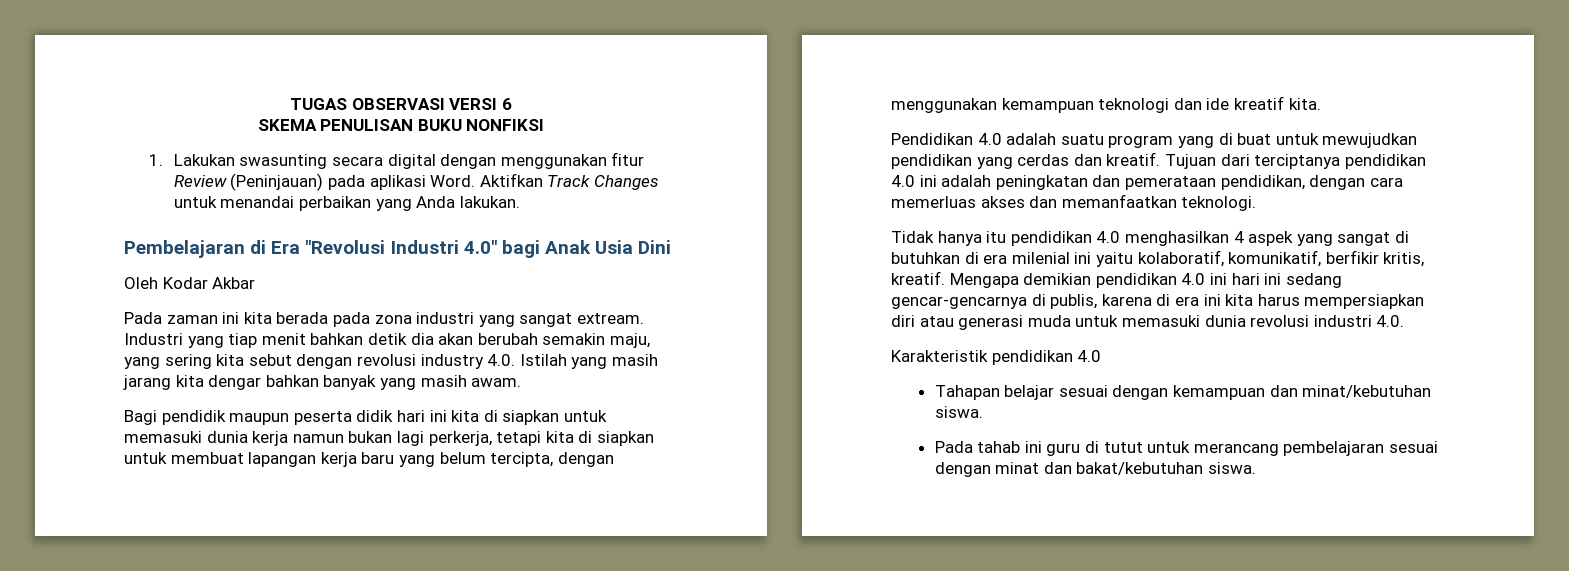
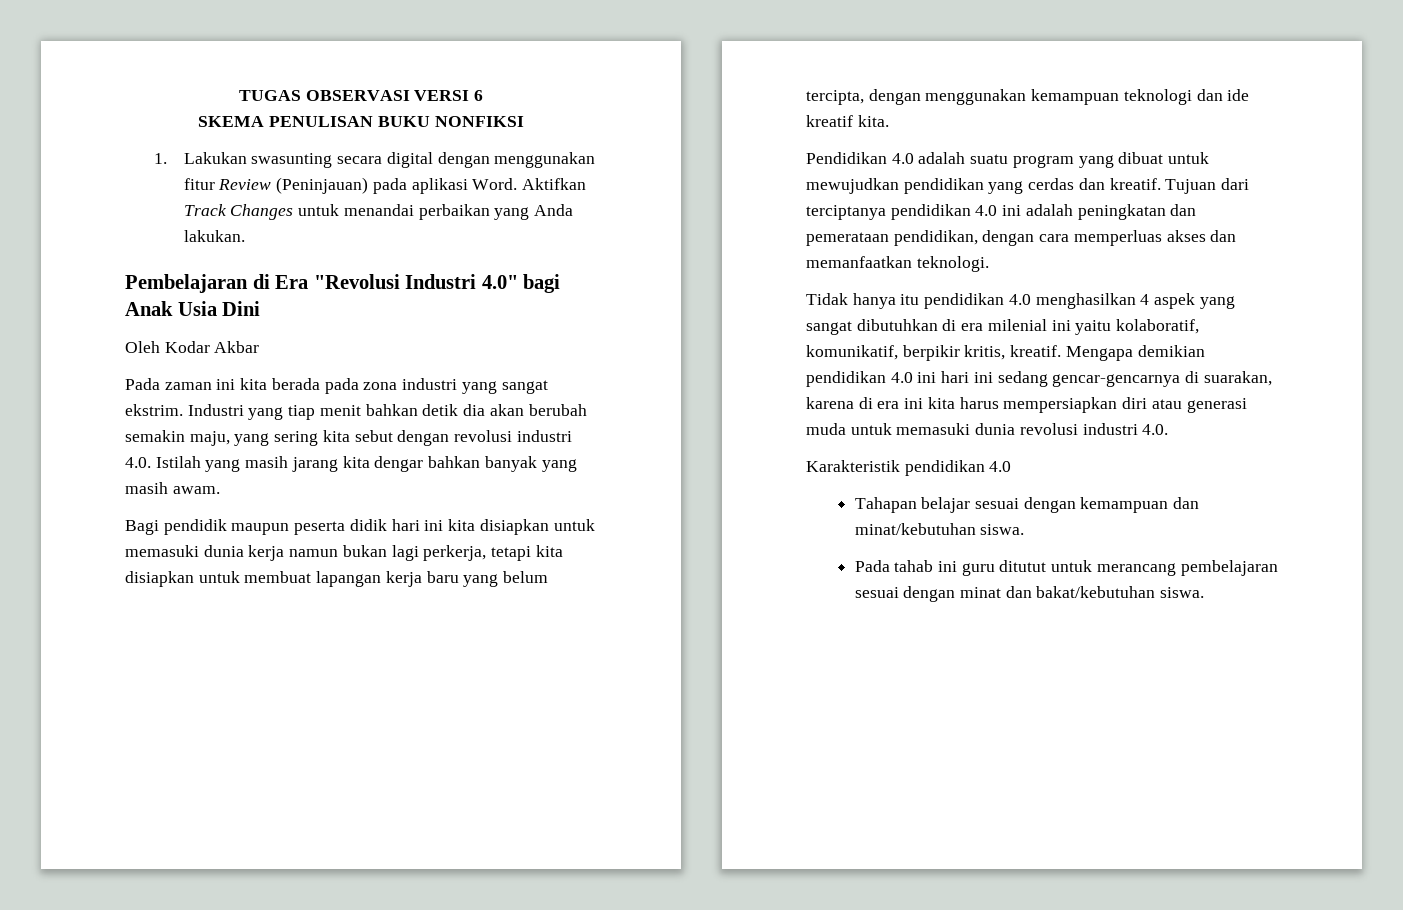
[576,313,644,324] extream. -> [125,404,183,416] ekstrim.
[420,354,484,369] industry -> [516,430,572,442] industri
[483,410,560,425] di siapkan -> [479,519,549,535] disiapkan
[578,431,654,446] di siapkan -> [125,571,194,587] disiapkan
[1218,133,1272,145] di buat -> [1118,152,1164,164] dibuat
[891,196,976,208] memerluas -> [1073,230,1162,246] memperluas
[1394,231,1409,243] [891,252,960,264] di butuhkan -> [856,319,938,331] dibutuhkan
[1325,250,1379,264] berfikir -> [902,345,960,361] berpikir
[1050,294,1098,309] publis, -> [1203,371,1272,386] suarakan,
[1084,441,1143,453] di tutut -> [999,560,1047,572] ditutut

